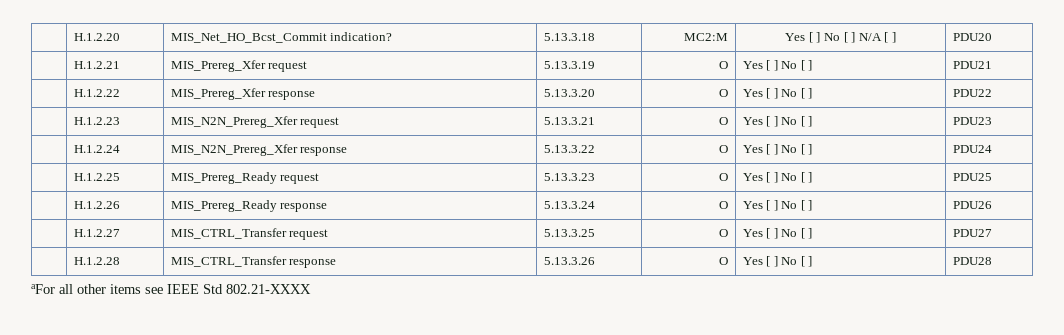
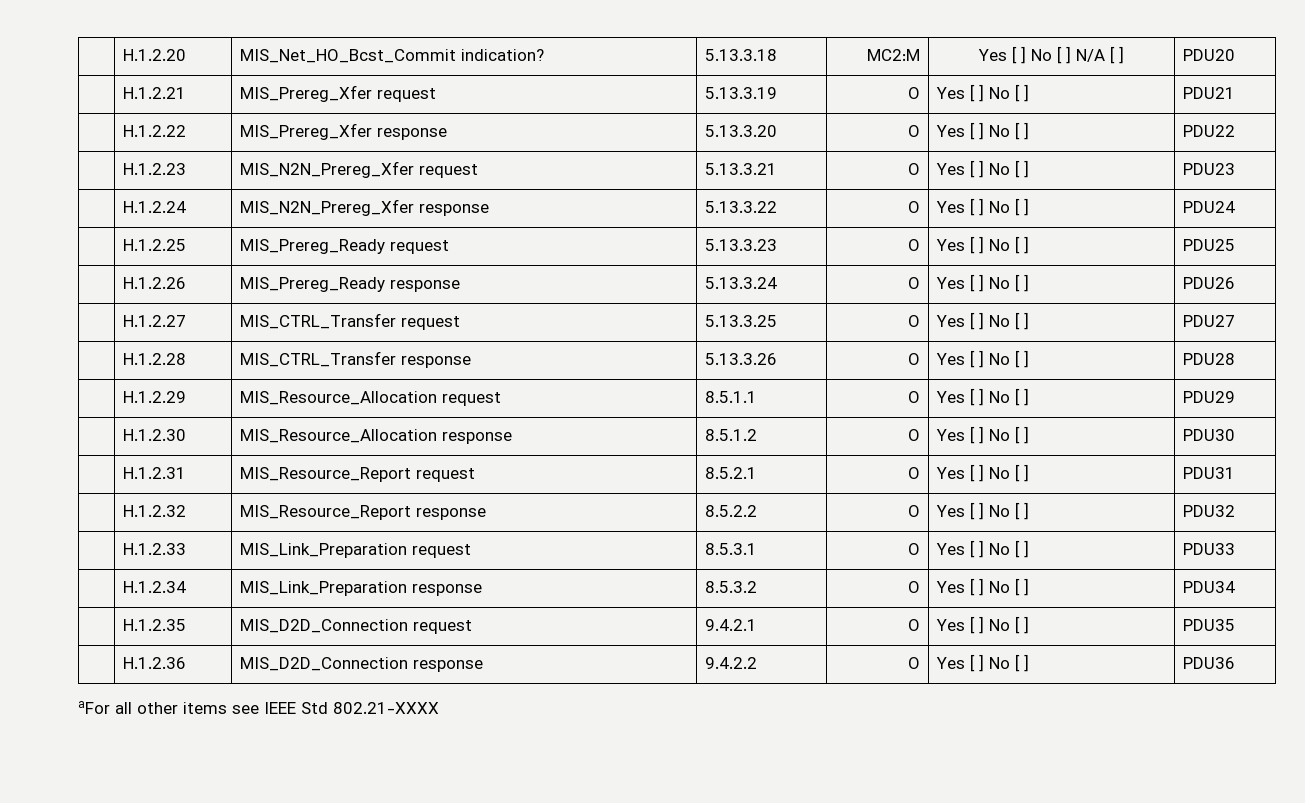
(992, 261) none -> [122,391,186,403] [239,391,501,406] [704,391,757,403] [908,391,921,403] [935,388,1029,406] [1182,391,1235,403] [122,429,186,441] [239,429,512,444] [704,429,757,441] [908,429,921,441] [935,426,1029,444] [1182,429,1235,441] [122,467,186,479] [239,467,475,482] [704,467,757,479] [908,467,921,479] [935,464,1029,482] [1182,467,1235,479] [122,505,186,517] [239,505,486,520] [704,505,757,517] [908,505,921,517] [935,502,1029,520] [1182,505,1235,517] [122,543,186,555] [239,543,471,558] [704,543,757,555] [908,543,921,555] [935,540,1029,558] [1182,543,1235,555] [122,581,186,593] [239,581,482,596] [704,581,757,593] [908,581,921,593] [935,578,1029,596] [1182,581,1235,593] [122,619,186,631] [239,619,472,634] [704,619,757,631] [908,619,921,631] [935,616,1029,634] [1182,619,1235,631] [122,657,186,669] [239,657,483,672] [704,657,757,669] [908,657,921,669] [935,654,1029,672] [1182,657,1235,669] // | H.1.2.29 | MIS_Resource_Allocation request | 8.5.1.1 | O | Yes [ ] No [ ] | PDU29 // | H.1.2.30 | MIS_Resource_Allocation response | 8.5.1.2 | O | Yes [ ] No [ ] | PDU30 // | H.1.2.31 | MIS_Resource_Report request | 8.5.2.1 | O | Yes [ ] No [ ] | PDU31 // | H.1.2.32 | MIS_Resource_Report response | 8.5.2.2 | O | Yes [ ] No [ ] | PDU32 // | H.1.2.33 | MIS_Link_Preparation request | 8.5.3.1 | O | Yes [ ] No [ ] | PDU33 // | H.1.2.34 | MIS_Link_Preparation response | 8.5.3.2 | O | Yes [ ] No [ ] | PDU34 // | H.1.2.35 | MIS_D2D_Connection request | 9.4.2.1 | O | Yes [ ] No [ ] | PDU35 // | H.1.2.36 | MIS_D2D_Connection response | 9.4.2.2 | O | Yes [ ] No [ ] | PDU36

